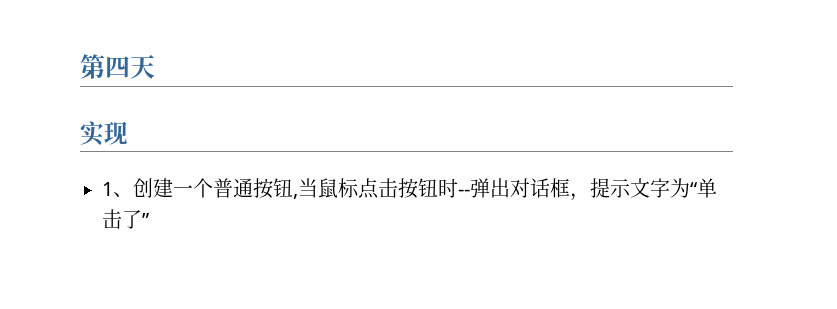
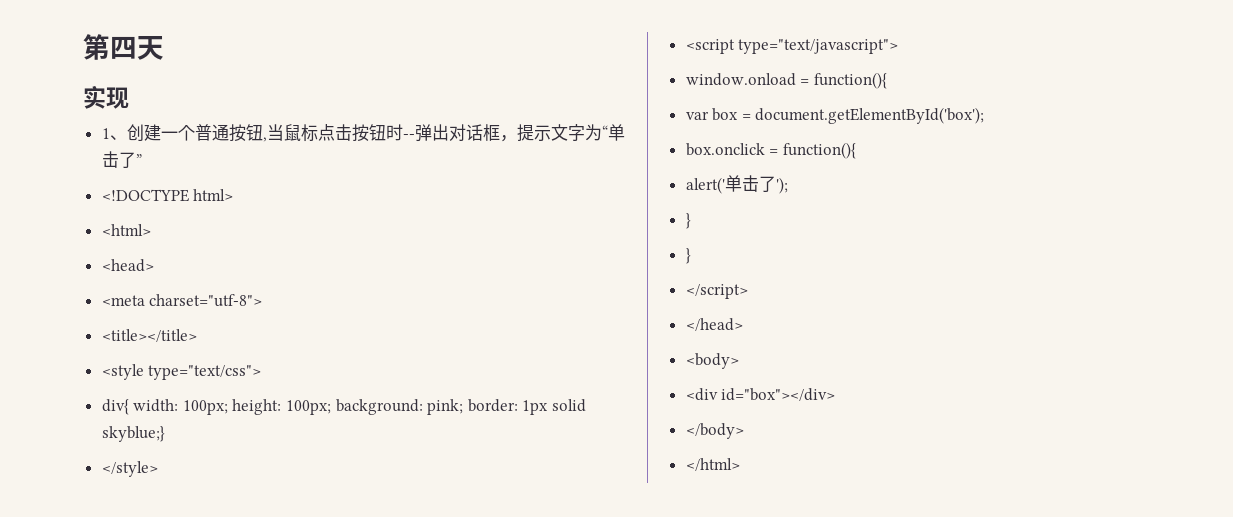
(149, 220) none -> [101,189,234,202] [101,224,151,236] [101,259,154,272] [101,294,263,307] [101,329,197,342] [101,364,262,380] [101,399,587,415] [101,426,165,442] [101,461,158,477] [685,39,899,54] [685,72,887,89] [685,107,985,124] [685,142,856,159] [685,175,788,194] [685,213,691,229] [685,248,691,264] [685,284,748,299] [685,318,743,331] [685,353,739,369] [685,388,836,401] [685,423,744,439] [685,458,740,471] // <!DOCTYPE html> // <html> // <head> // <meta charset="utf-8"> // <title></title> // <style type="text/css"> // div{ width: 100px; height: 100px; background: pink; border: 1px solid skyblue;} // </style> // <script type="text/javascript"> // window.onload = function(){ // var box = document.getElementById('box'); // box.onclick = function(){ // alert('单击了'); // } // } // </script> // </head> // <body> // <div id="box"></div> // </body> // </html>

